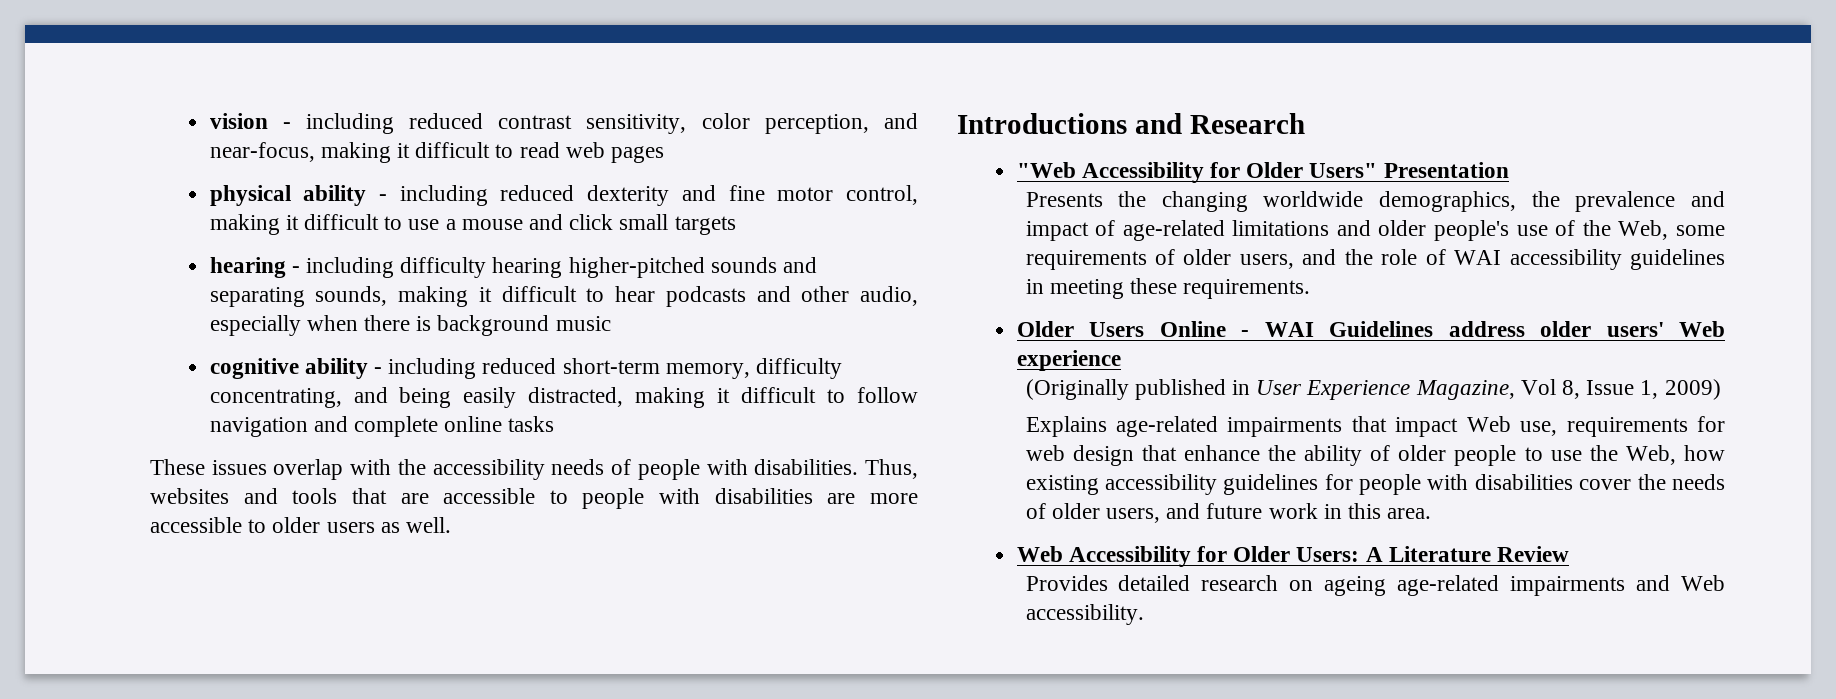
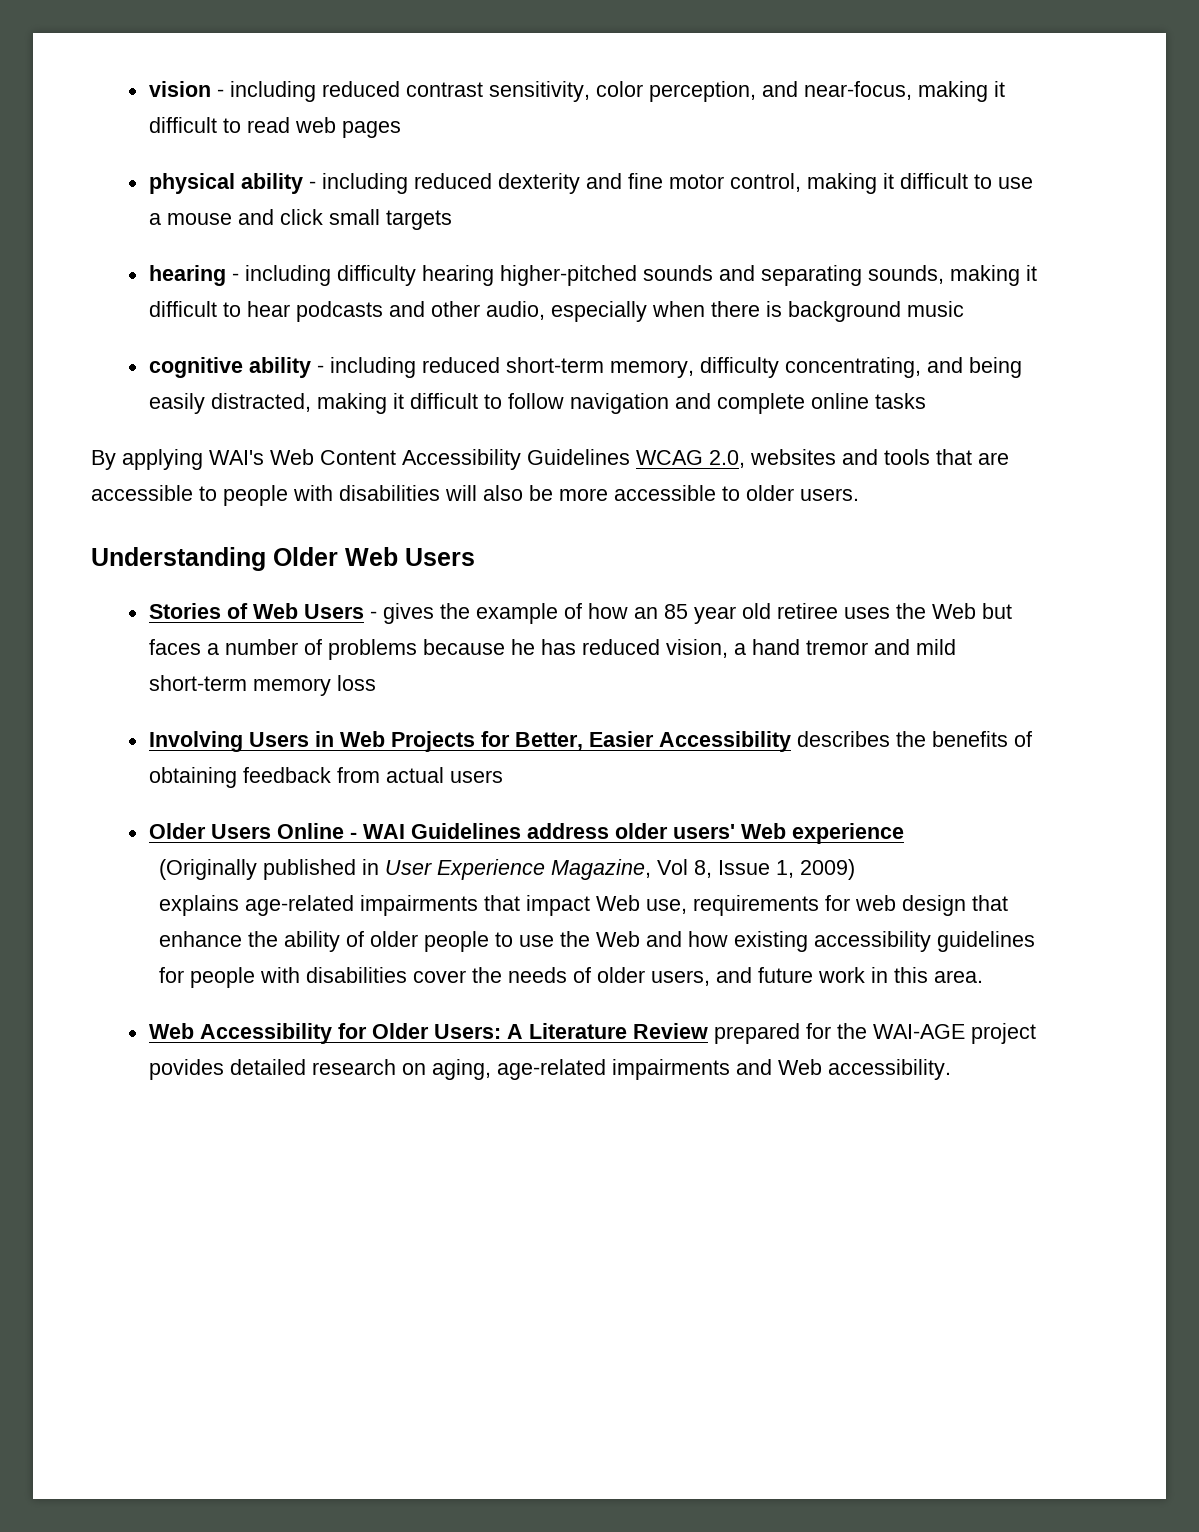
[150,459,919,480] These issues overlap with the accessibility needs of people with disabilities. Thus, -> [91,449,745,470] By applying WAI's Web Content Accessibility Guidelines WCAG 2.0,
[827,493,856,504] are -> [445,485,553,501] will also be
[326,517,452,533] [957,113,1305,134] [1016,162,1509,183] [1025,191,1725,212] [1025,220,1725,241] [1025,249,1725,270] [1025,278,1311,299] users as well. // Introductions and Research // "Web Accessibility for Older Users" Presentation // Presents the changing worldwide demographics, the prevalence and impact of age-related limitations and older people's use of the Web, some requirements of older users, and the role of WAI accessibility guidelines in meeting these requirements. -> [800,488,859,501] [91,547,475,571] [148,603,1012,624] [148,639,956,660] [148,675,376,696] [148,731,1032,752] [148,767,503,788] users. // Understanding Older Web Users // Stories of Web Users - gives the example of how an 85 year old retiree uses the Web but faces a number of problems because he has reduced vision, a hand tremor and mild short-term memory loss // Involving Users in Web Projects for Better, Easier Accessibility describes the benefits of obtaining feedback from actual users
[1025,416,1107,437] Explains -> [159,895,240,916] explains
[1625,445,1676,465] Web, -> [596,931,683,947] Web and
[1025,575,1108,591] // Provides -> [713,1023,1036,1044] [148,1059,224,1080] prepared for the WAI-AGE project povides
[1324,576,1387,596] ageing -> [431,1059,491,1080] aging,

